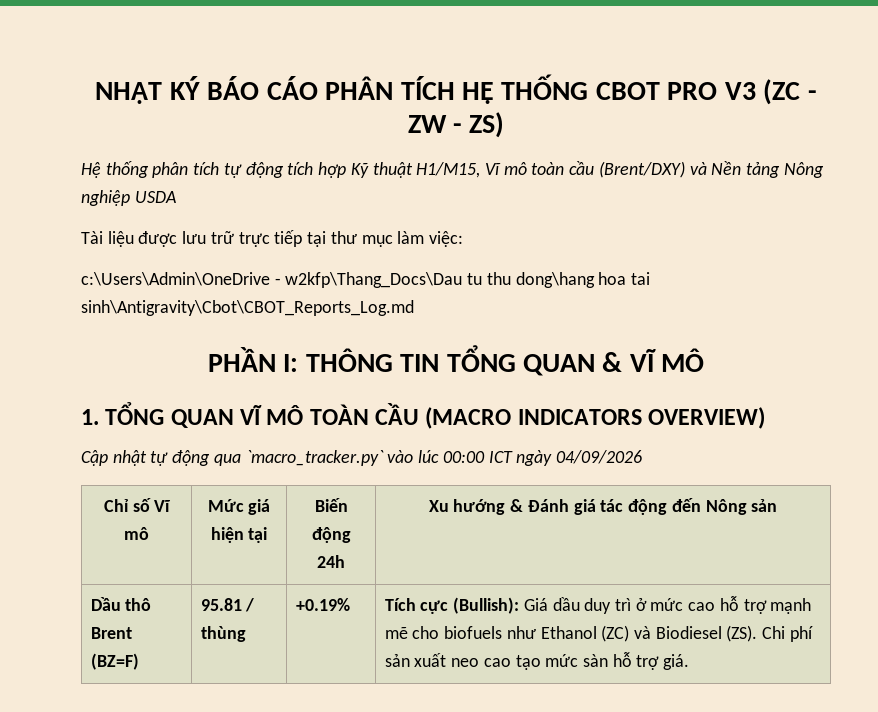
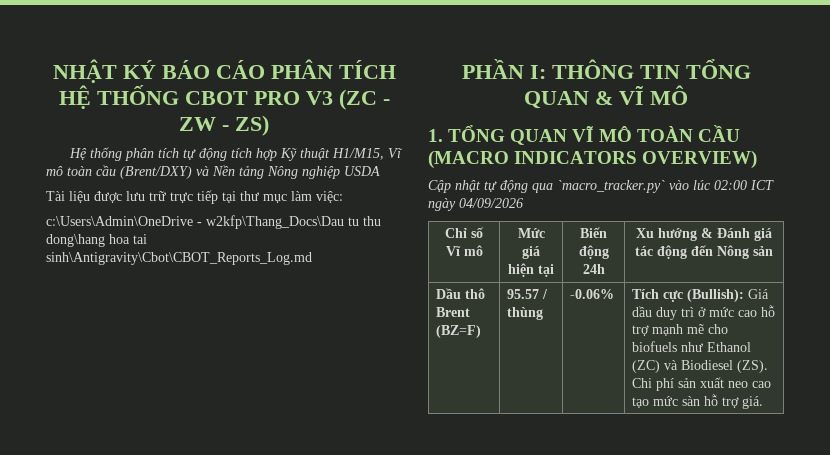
[442,451,485,463] 00:00 -> [714,180,747,190] 02:00
[200,598,242,611] 95.81 -> [507,289,540,299] 95.57
[295,598,350,611] +0.19% -> [570,289,615,299] -0.06%

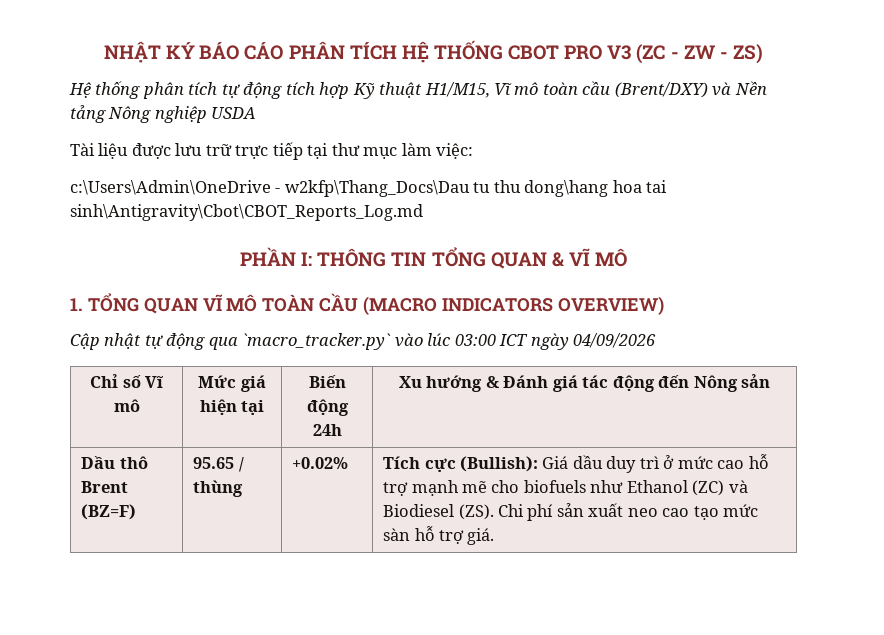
[714,180,747,190] 02:00 -> [454,334,496,346] 03:00
[507,289,540,299] 95.57 -> [193,457,235,469] 95.65
[570,289,615,299] -0.06% -> [292,457,349,469] +0.02%

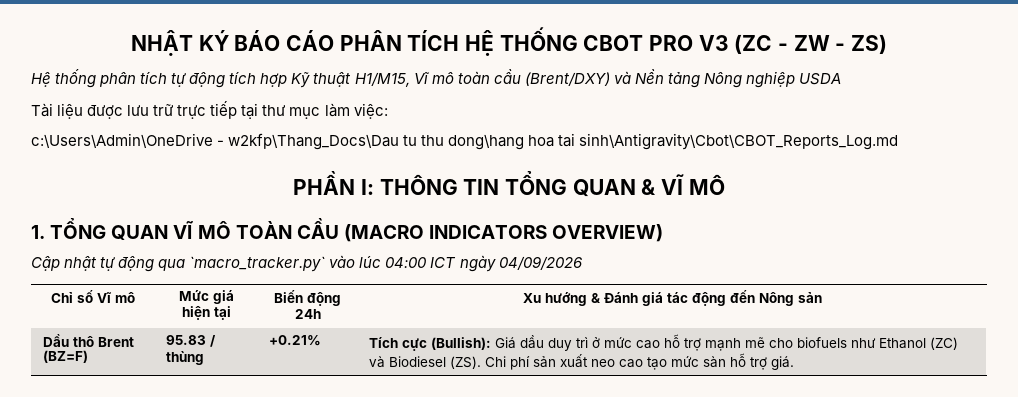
[454,334,496,346] 03:00 -> [385,257,428,268] 04:00
[193,457,235,469] 95.65 -> [165,335,206,345] 95.83
[292,457,349,469] +0.02% -> [268,335,321,346] +0.21%

